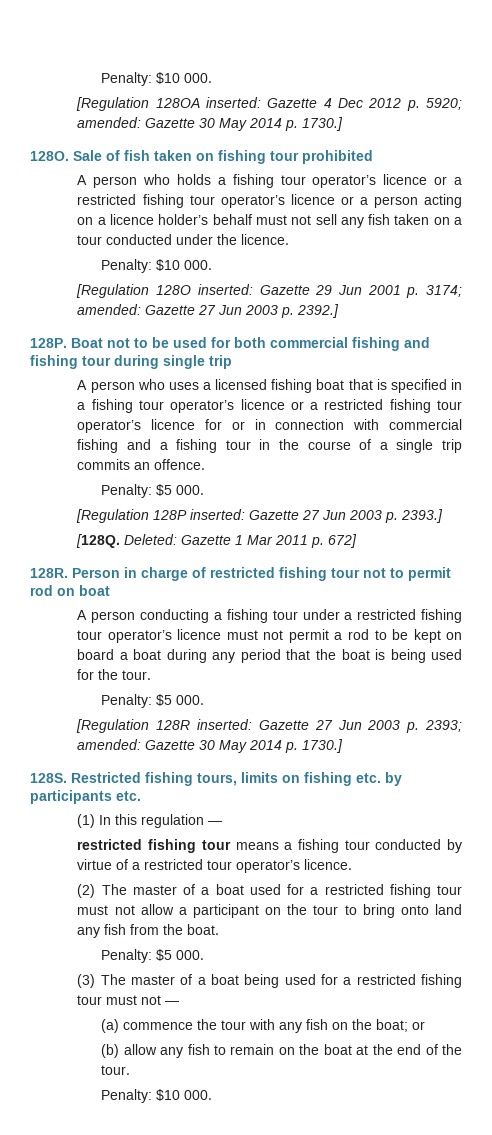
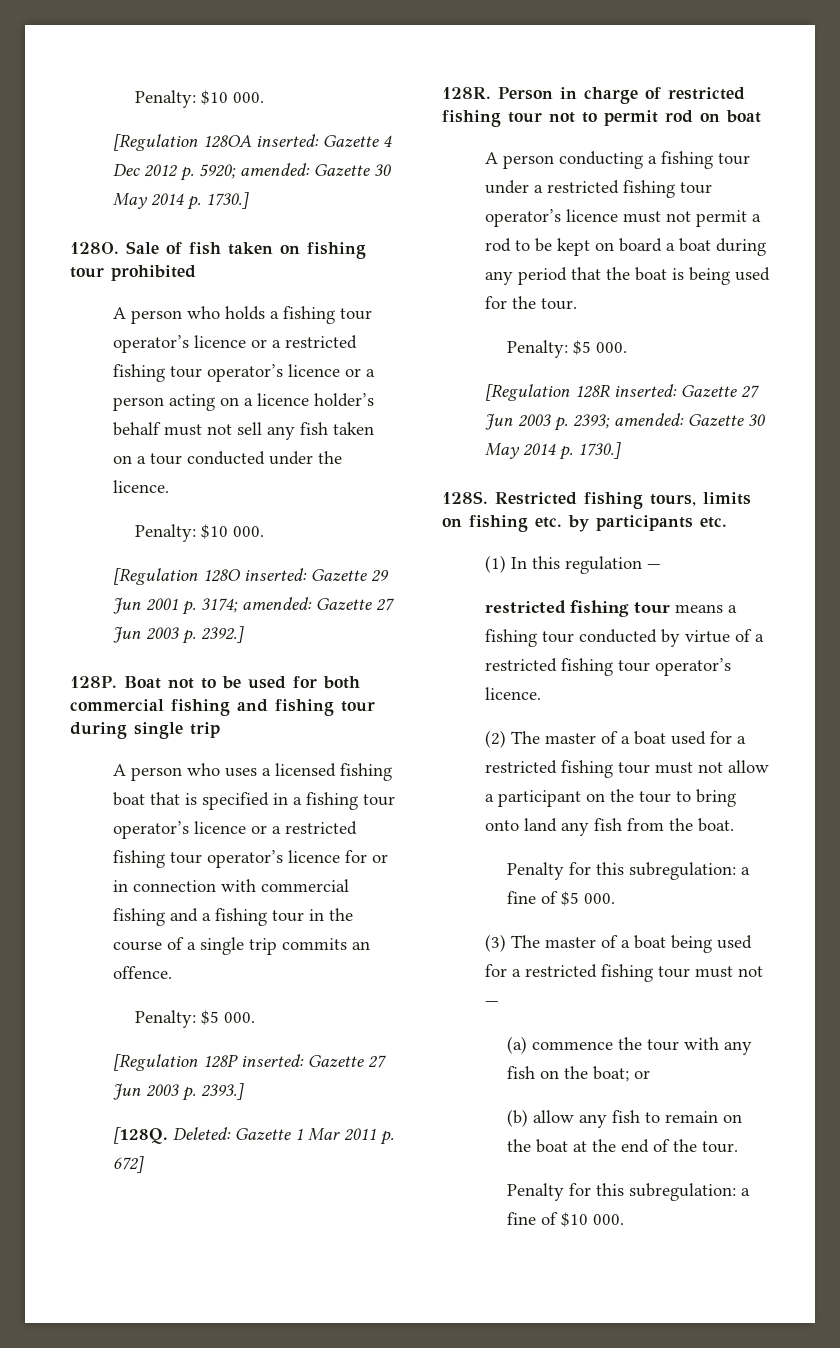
(204, 864) none -> [561,658,614,676] fishing
[101,949,153,963] Penalty: -> [507,862,751,880] [507,891,559,904] Penalty for this subregulation: a fine of
[101,1089,153,1103] Penalty: -> [507,1183,751,1201] [507,1212,559,1225] Penalty for this subregulation: a fine of

